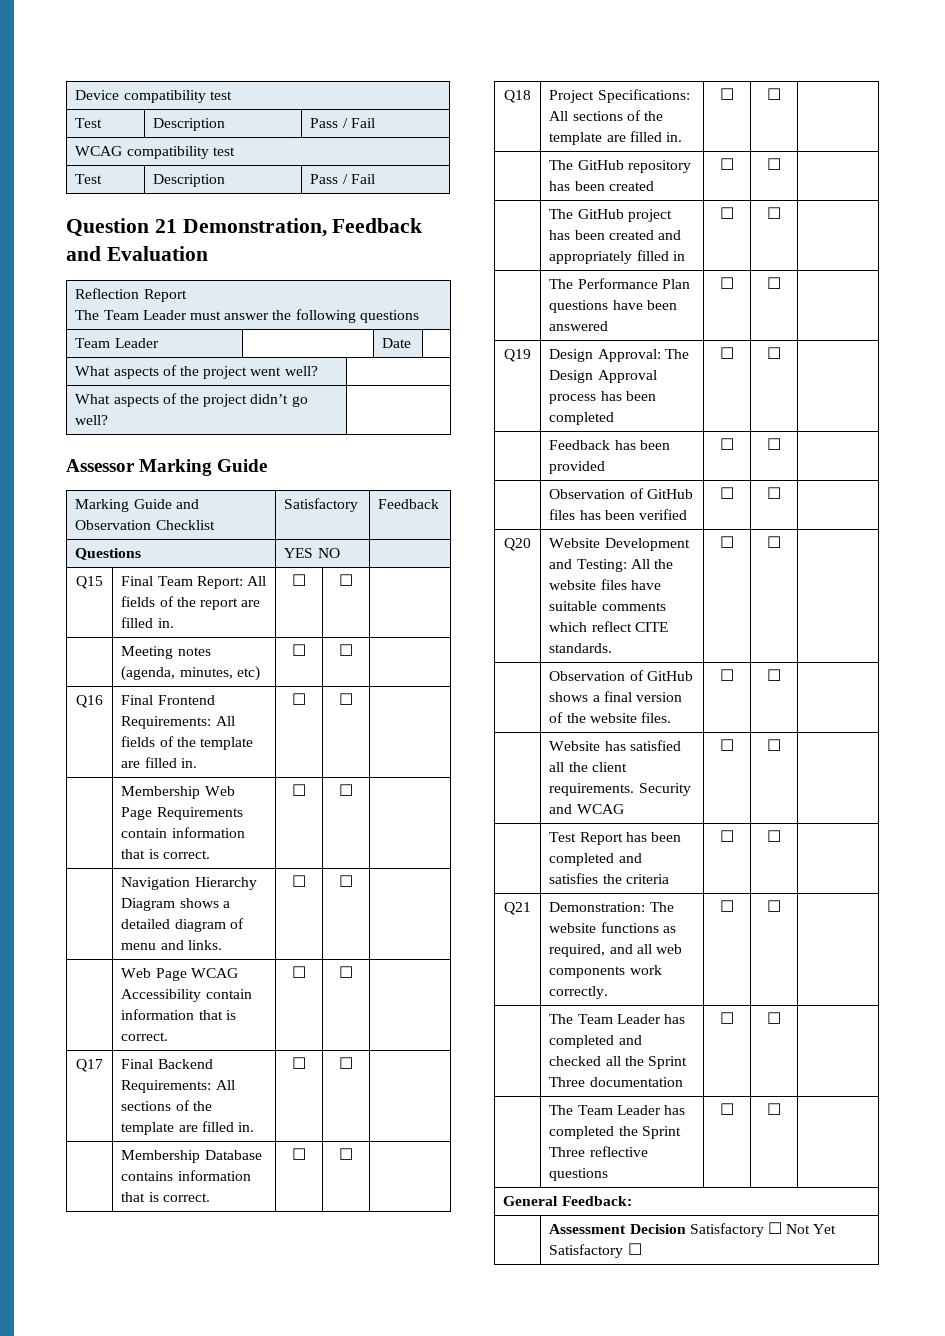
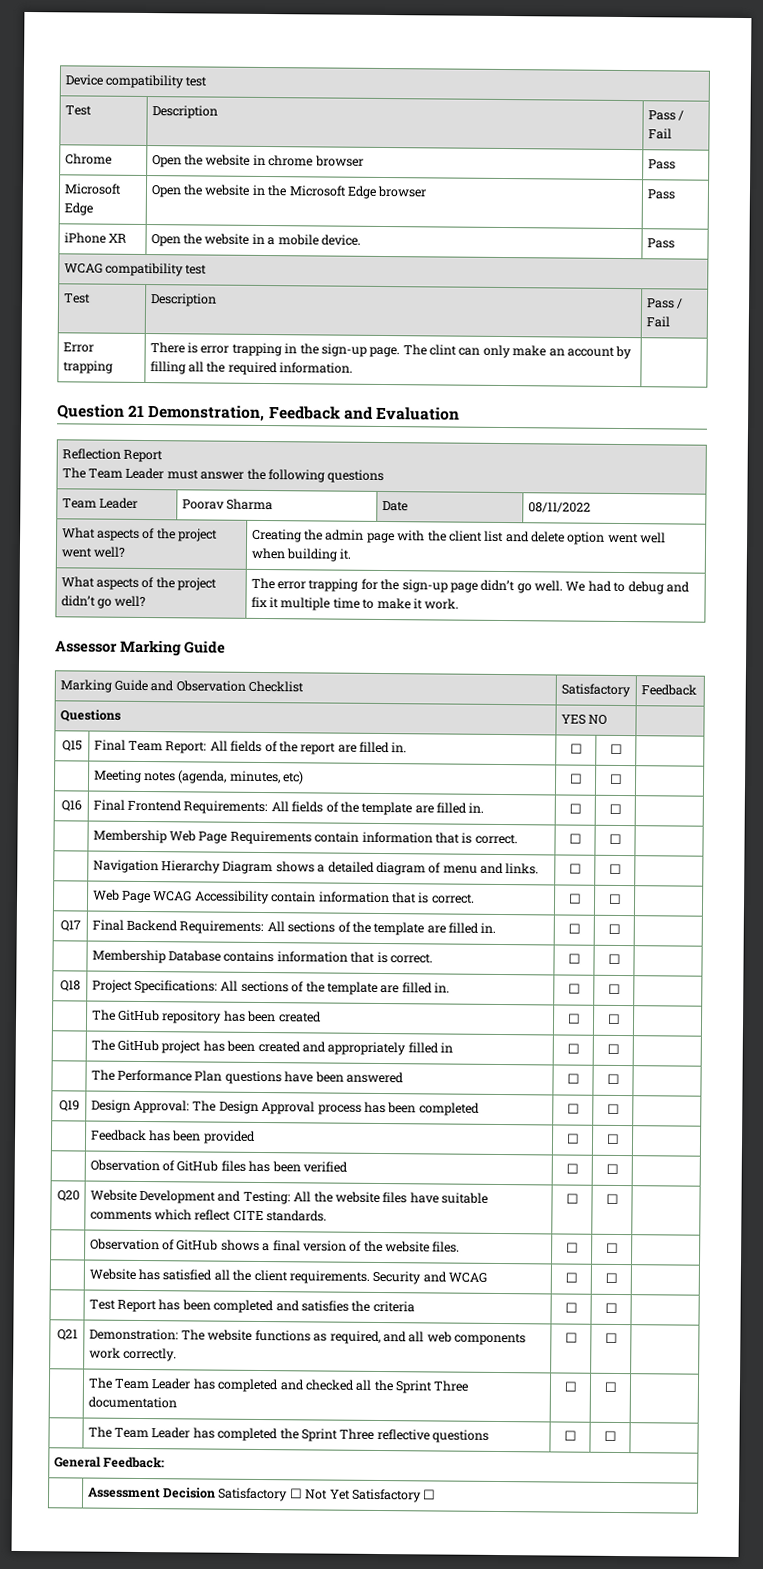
(375, 123) none -> [64,153,112,165] [151,154,364,168] [647,159,676,170] [63,183,122,195] [63,202,93,216] [150,184,428,199] [646,189,675,200] [63,232,128,244] [150,233,361,247] [646,238,675,249] // Chrome | Open the website in chrome browser | Pass // Microsoft Edge | Open the website in the Microsoft Edge browser | Pass // iPhone XR | Open the website in a mobile device. | Pass
(375, 179) none -> [62,342,94,353] [62,360,113,374] [149,342,633,360] [149,361,354,376] // Error trapping | There is error trapping in the sign-up page. The clint can only make an account by filling all the required information. |
(159, 343) none -> [181,498,274,511] Poorav Sharma
(412, 343) none -> [527,502,591,513] 08/11/2022
(318, 371) none -> [251,528,667,545] [250,547,352,562] Creating the admin page with the client list and delete option went well when building it.
(109, 420) none -> [250,577,690,595] [250,596,460,611] The error trapping for the sign-up page didn’t go well. We had to debug and fix it multiple time to make it work.

